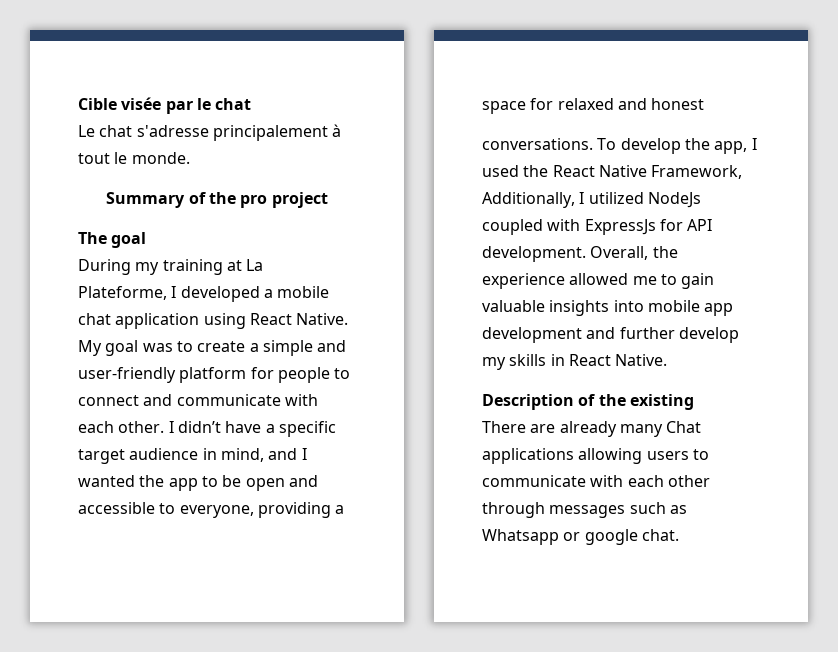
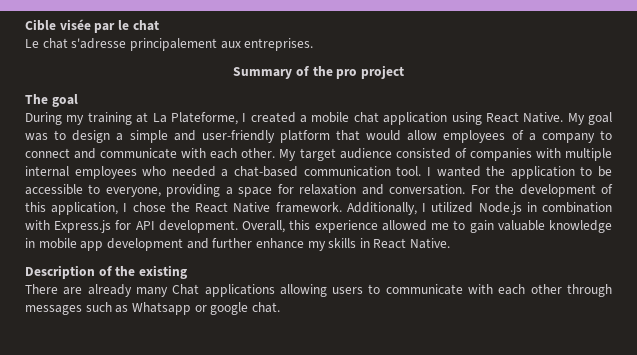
[332,124,342,137] [78,152,190,164] à tout le monde. -> [220,38,314,51] aux entreprises.
[180,286,260,302] developed -> [250,112,296,123] created
[197,341,246,352] create -> [72,130,111,143] design
[250,367,330,383] for people -> [336,130,595,143] that would allow employees of a company
[168,421,336,437] [78,448,298,464] I didn’t have a specific target audience in mind, and -> [279,148,613,161] [25,166,422,179] My target audience consisted of companies with multiple internal employees who needed a chat-based communication tool.
[168,478,198,491] app -> [510,166,575,179] application
[245,475,318,491] open and -> (613, 171) none
[557,98,705,110] [482,138,757,154] [482,165,519,177] relaxed and honest // conversations. To develop the app, I used -> [299,184,613,197] [25,202,166,215] relaxation and conversation. For the development of this application, I chose
[651,165,743,179] Framework, -> [275,202,342,213] framework.
[647,192,701,208] [482,219,656,235] NodeJs coupled with ExpressJs -> [478,202,612,215] [25,220,112,233] Node.js in combination with Express.js
[652,246,678,258] the -> [289,220,311,230] this
[549,300,644,316] insights into -> [549,220,612,233] [25,238,35,248] knowledge in
[678,327,739,343] develop -> [255,238,304,249] enhance

